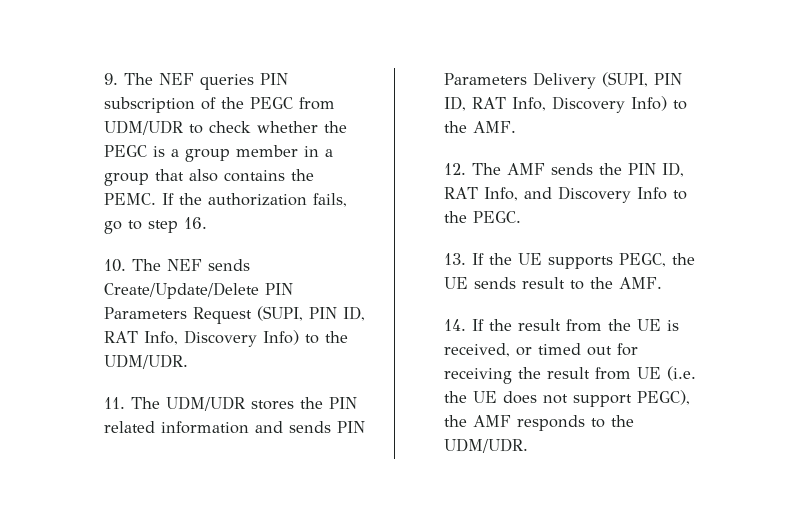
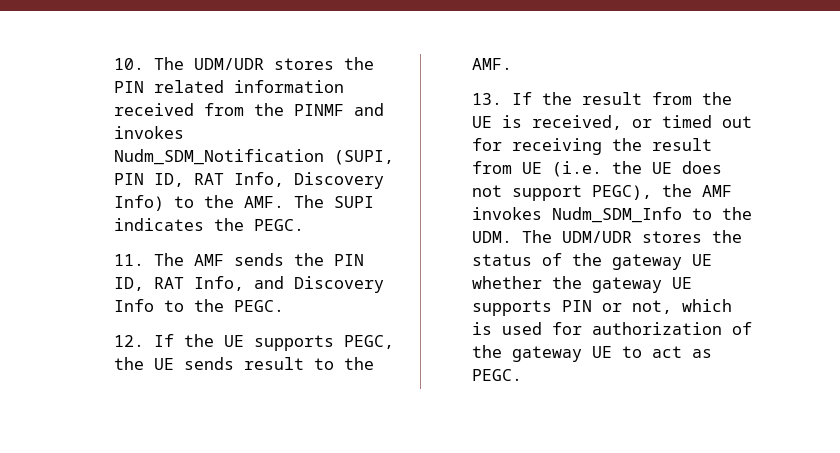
[104,73,289,90] [104,97,336,113] [104,120,348,135] [104,145,334,162] [104,169,315,186] [104,193,348,207] [104,217,208,234] [104,259,251,272] [104,282,294,299] [104,306,366,324] [104,330,349,347] [104,354,189,369] [104,397,126,409] 9. The NEF queries PIN subscription of the PEGC from UDM/UDR to check whether the PEGC is a group member in a group that also contains the PEMC. If the authorization fails, go to step 16. // 10. The NEF sends Create/Update/Delete PIN Parameters Request (SUPI, PIN ID, RAT Info, Discovery Info) to the UDM/UDR. // 11. -> [114,58,145,70] 10.
[255,421,366,433] [444,72,597,89] and sends PIN Parameters Delivery -> [114,103,385,116] [114,126,185,139] [114,149,325,165] received from the PINMF and invokes Nudm_SDM_Notification
[444,163,467,175] // 12. -> [294,195,375,208] [114,218,305,231] [114,254,145,266] The SUPI indicates the PEGC. // 11.
[444,253,467,265] 13. -> [114,335,145,347] 12.
[444,319,467,331] 14. -> [472,93,503,105] 13.
[517,415,635,431] [444,438,529,453] responds to the UDM/UDR. -> [472,207,753,223] [472,230,743,243] [472,253,713,270] [472,276,693,293] [472,299,733,316] [472,322,753,335] [472,345,713,362] [472,369,523,381] invokes Nudm_SDM_Info to the UDM. The UDM/UDR stores the status of the gateway UE whether the gateway UE supports PIN or not, which is used for authorization of the gateway UE to act as PEGC.

